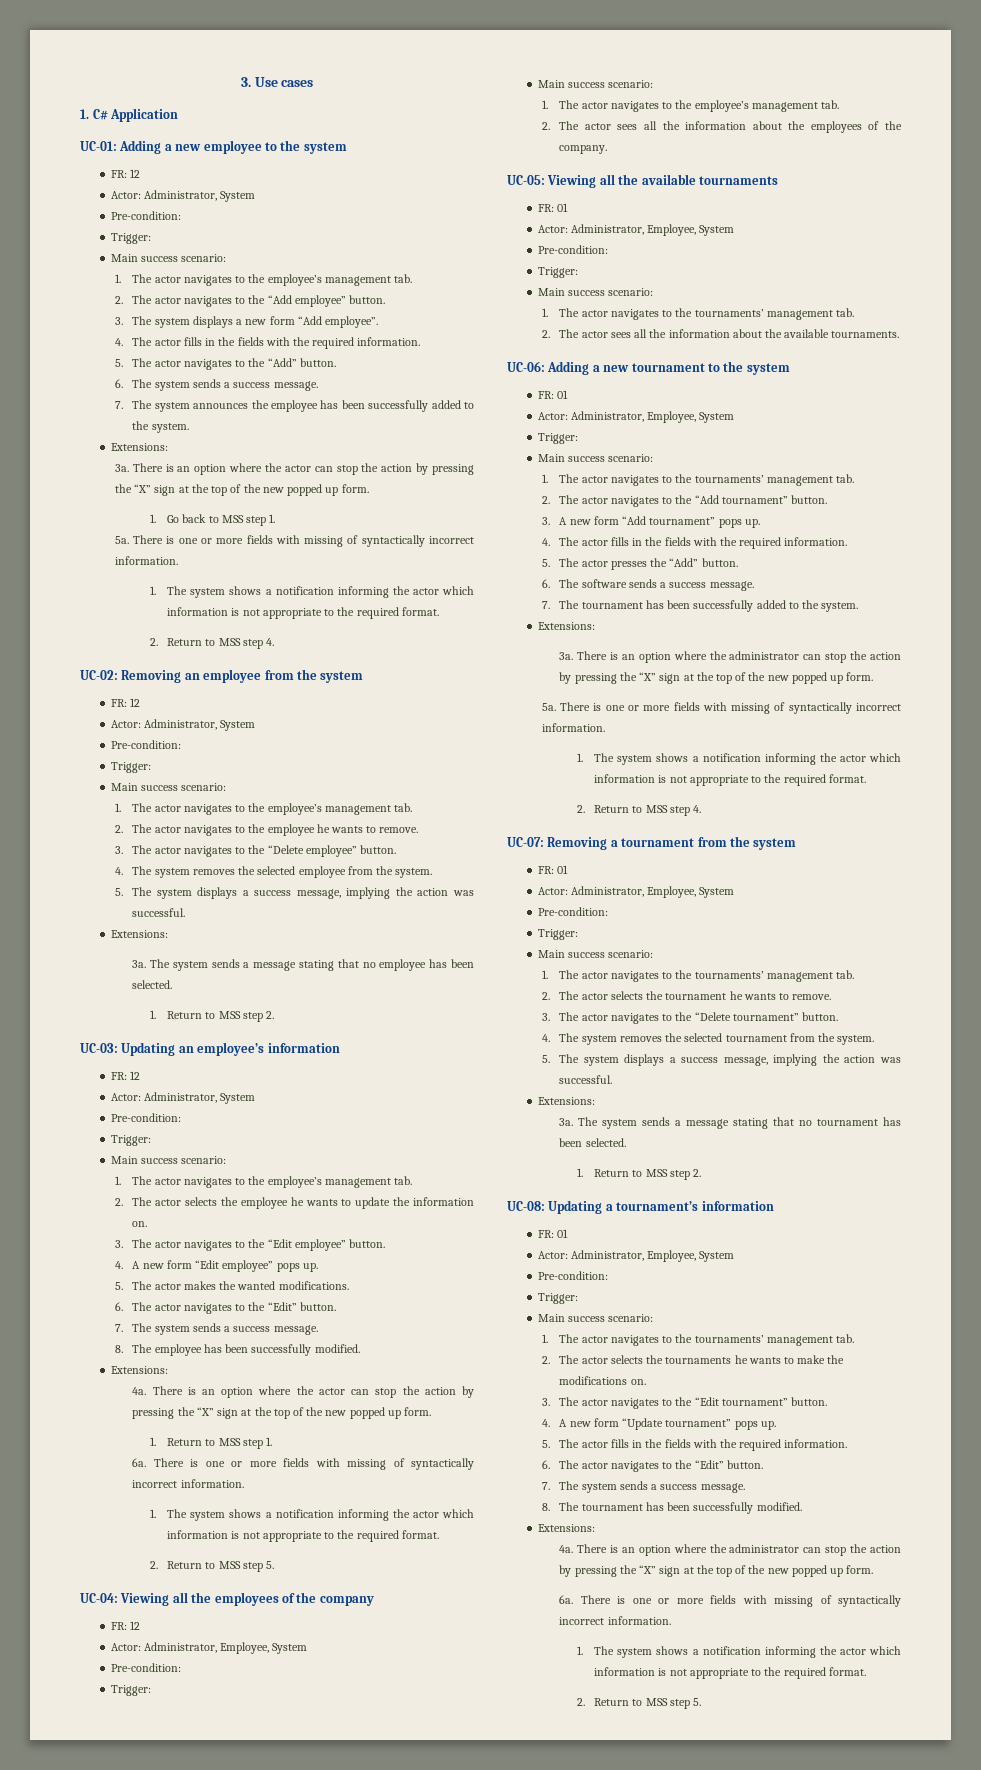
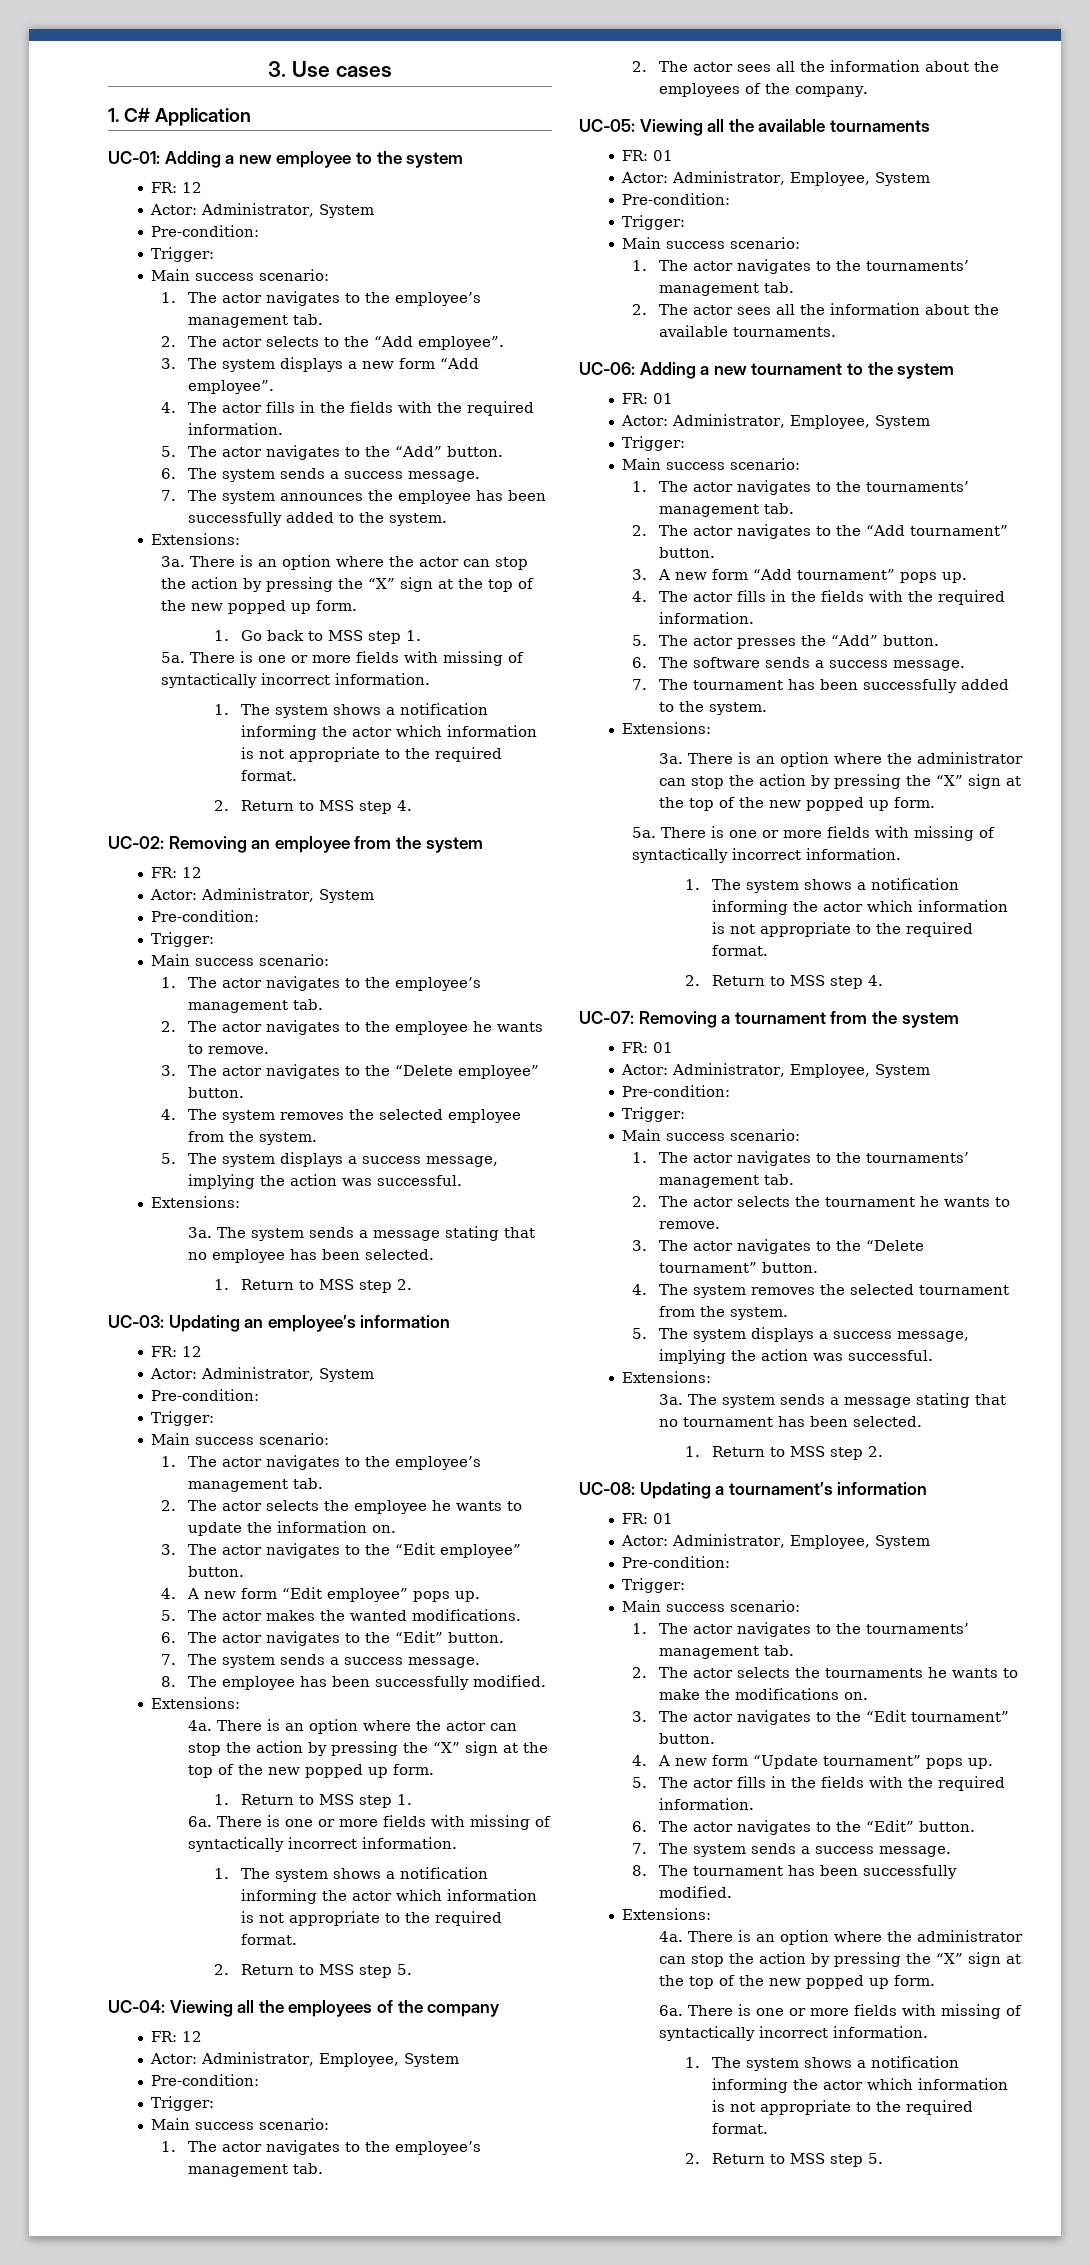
[183,295,386,307] navigates to the “Add employee” button. -> [265,336,504,350] selects to the “Add employee”.

